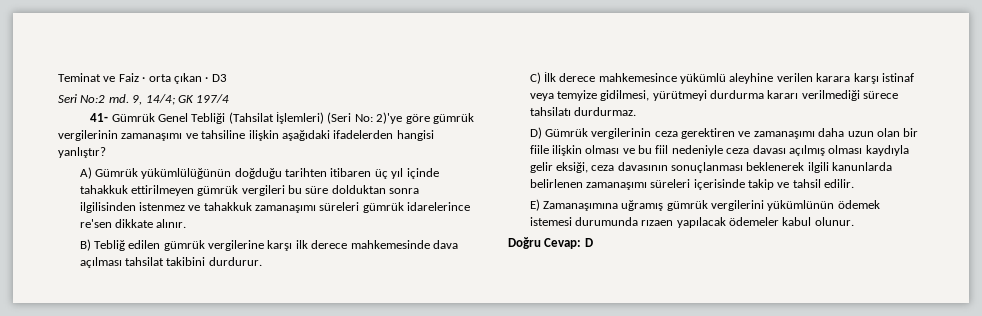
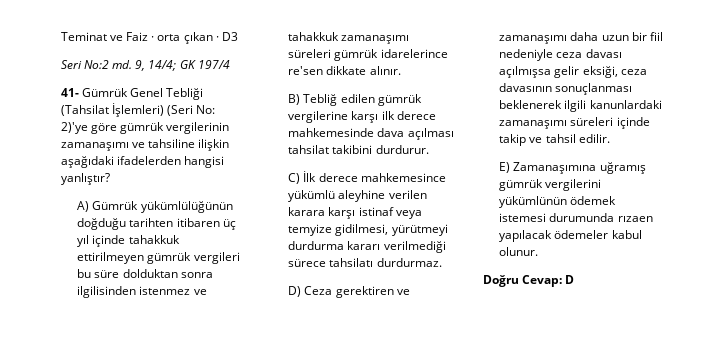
[544,128,678,139] Gümrük vergilerinin ceza -> [304,286,333,295] Ceza
[876,128,919,137] [529,145,653,156] olan bir fiile ilişkin olması ve bu -> [631,32,647,41] bir
[788,145,909,156] açılmış olması kaydıyla -> [499,66,552,78] açılmışsa
[832,162,893,171] [529,179,745,190] kanunlarda belirlenen zamanaşımı süreleri içerisinde -> [589,100,662,109] [499,117,650,129] kanunlardaki zamanaşımı süreleri içinde

